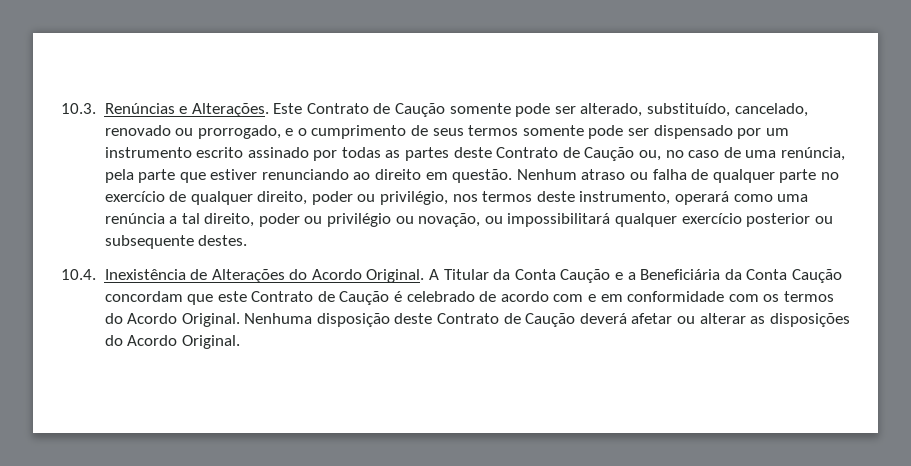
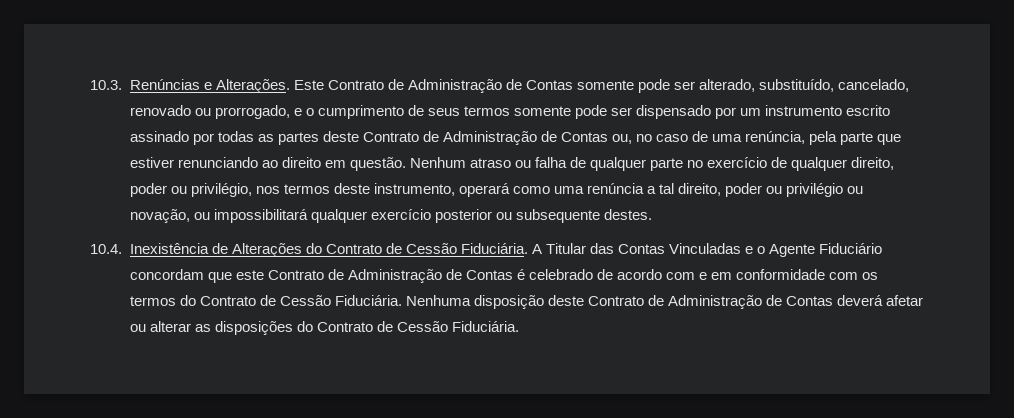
[395,103,446,117] Caução -> [407,79,573,93] Administração de Contas
[584,147,635,161] Caução -> [442,131,608,145] Administração de Contas
[311,269,842,283] Acordo Original. A Titular da Conta Caução e a Beneficiária da Conta Caução -> [325,243,883,257] Contrato de Cessão Fiduciária. A Titular das Contas Vinculadas e o Agente Fiduciário
[339,291,390,305] Caução -> [347,269,513,283] Administração de Contas
[127,313,240,327] Acordo Original. -> [199,295,402,306] Contrato de Cessão Fiduciária.
[525,313,576,327] Caução -> [668,295,834,309] Administração de Contas
[127,335,240,349] Acordo Original. -> [316,321,519,332] Contrato de Cessão Fiduciária.

